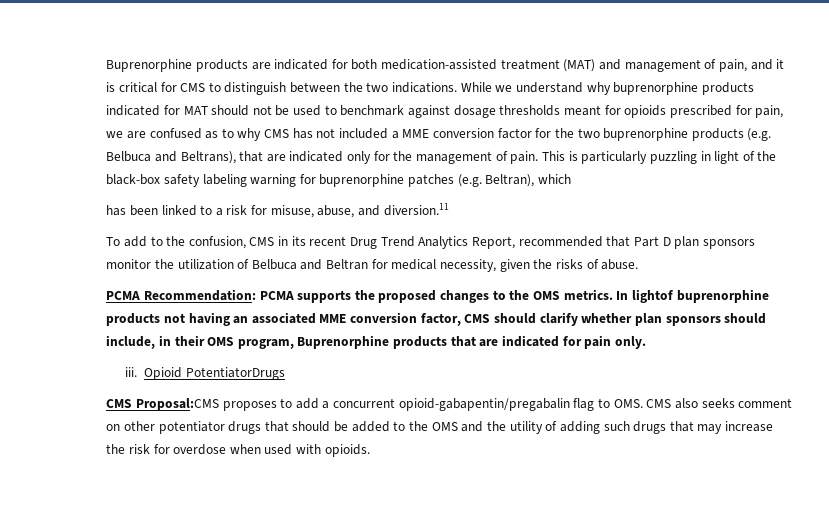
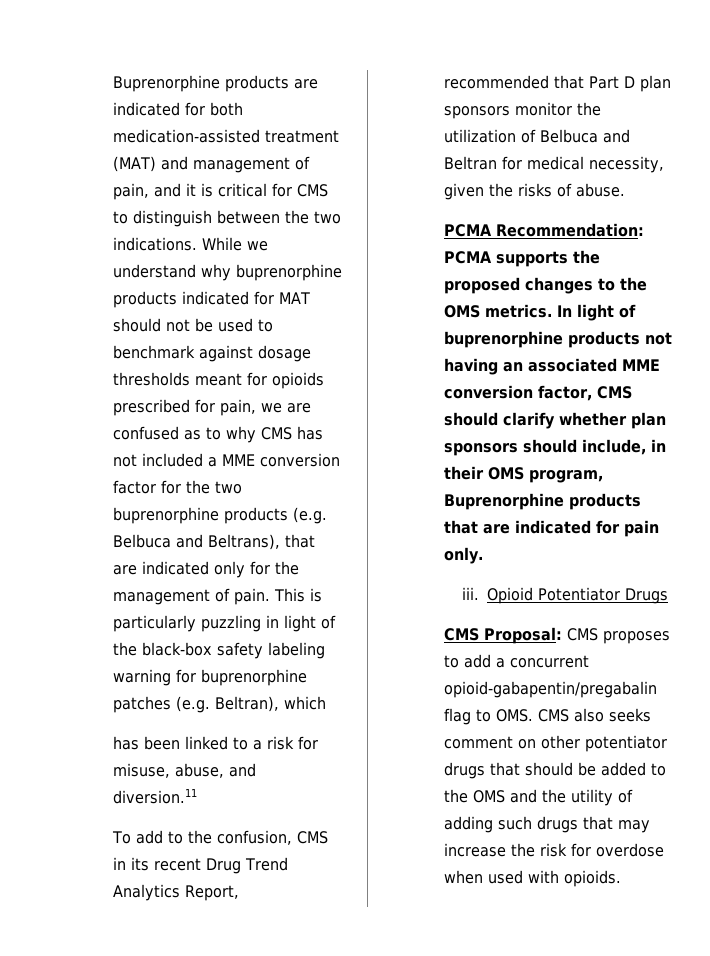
[631,289,674,303] lightof -> [576,304,636,321] light of
[186,367,286,380] [106,398,219,411] PotentiatorDrugs // CMS Proposal:CMS -> [537,587,668,604] [443,627,598,644] Potentiator Drugs // CMS Proposal: CMS

